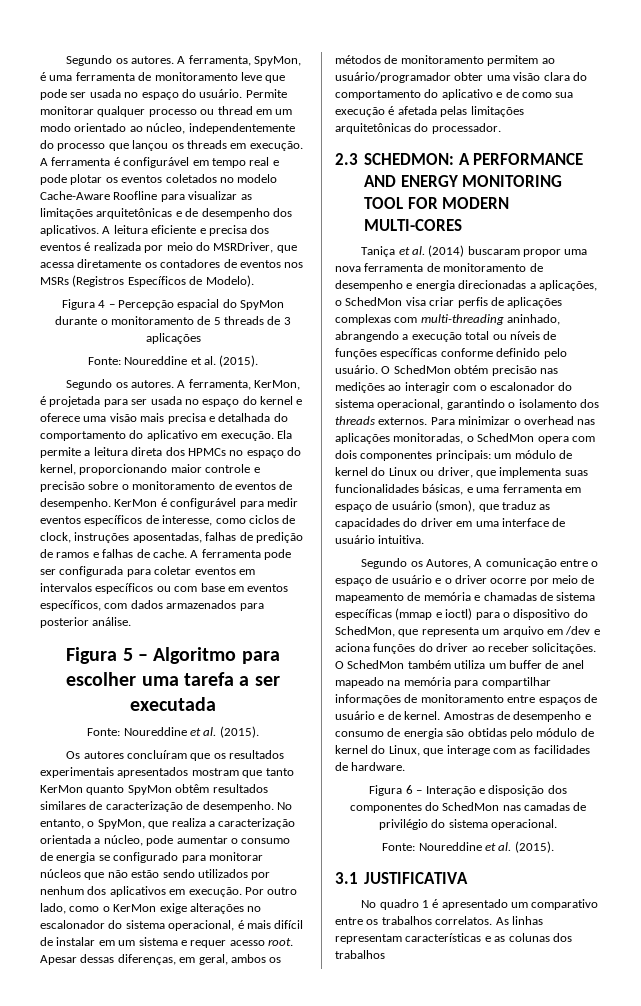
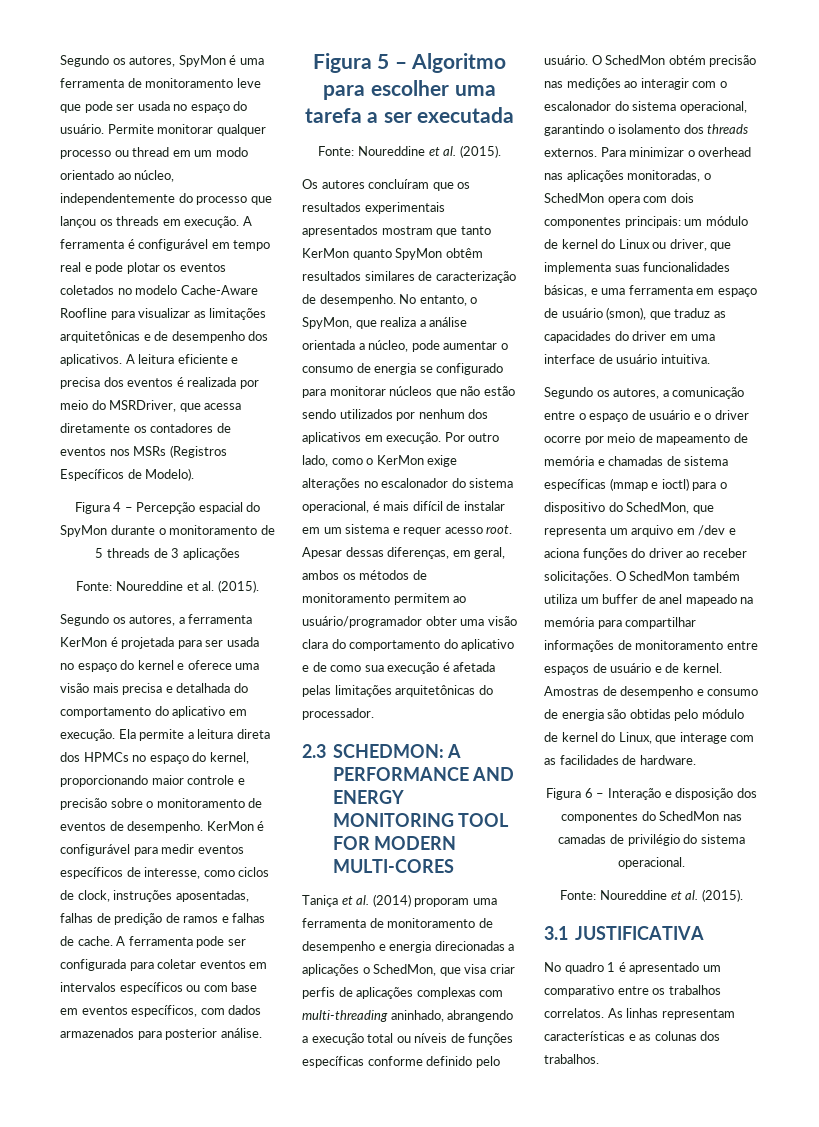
[66,55,302,66] Segundo os autores. A ferramenta, SpyMon, -> [60,55,226,67] Segundo os autores, SpyMon
[130,379,301,390] autores. A ferramenta, KerMon, -> [129,614,253,626] [60,637,107,647] autores, a ferramenta KerMon
[218,818,296,829] caracterização -> [429,317,468,327] análise
[467,246,588,257] [335,266,361,272] buscaram propor uma nova -> [414,898,497,907] proporam uma
[538,280,597,291] [335,297,403,306] aplicações, o SchedMon -> [302,964,461,976] aplicações o SchedMon, que
[425,559,483,569] Autores, A -> [613,388,669,399] autores, a
[335,950,385,959] trabalhos -> [544,1054,599,1064] trabalhos.

